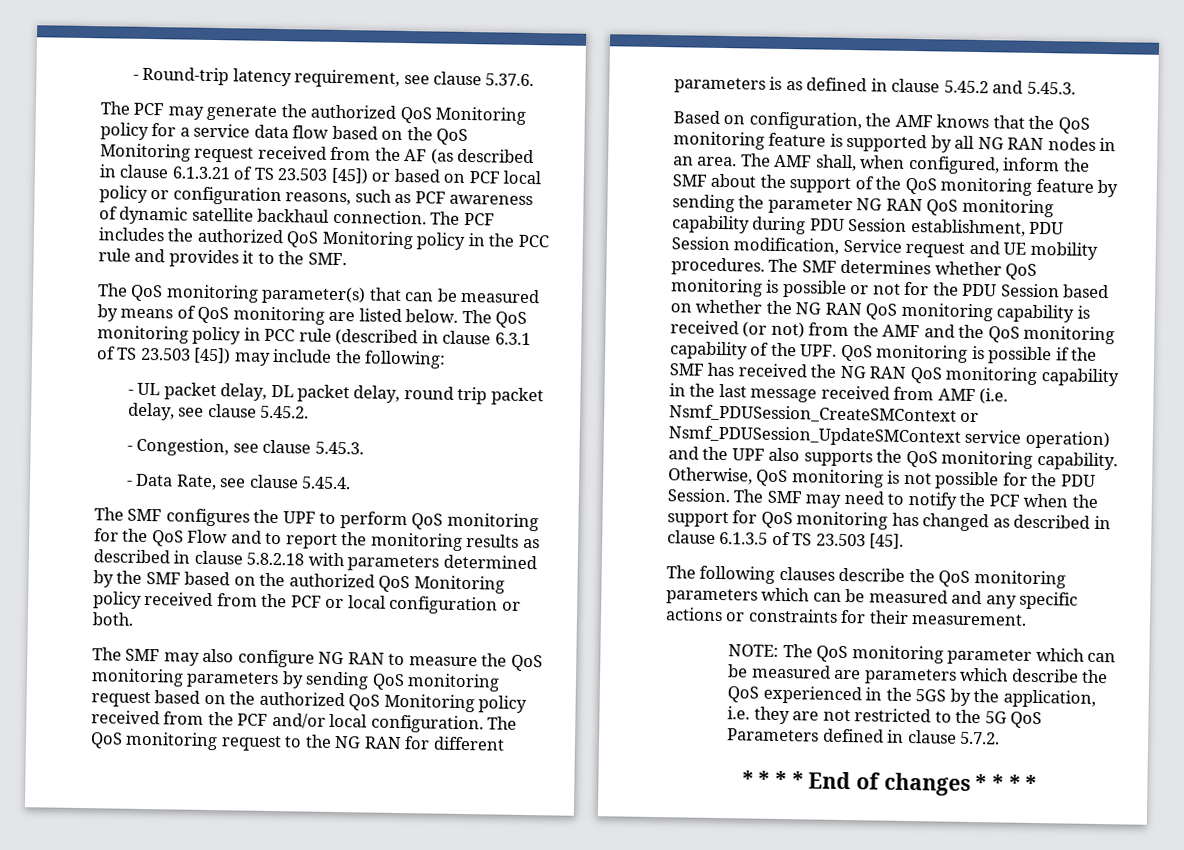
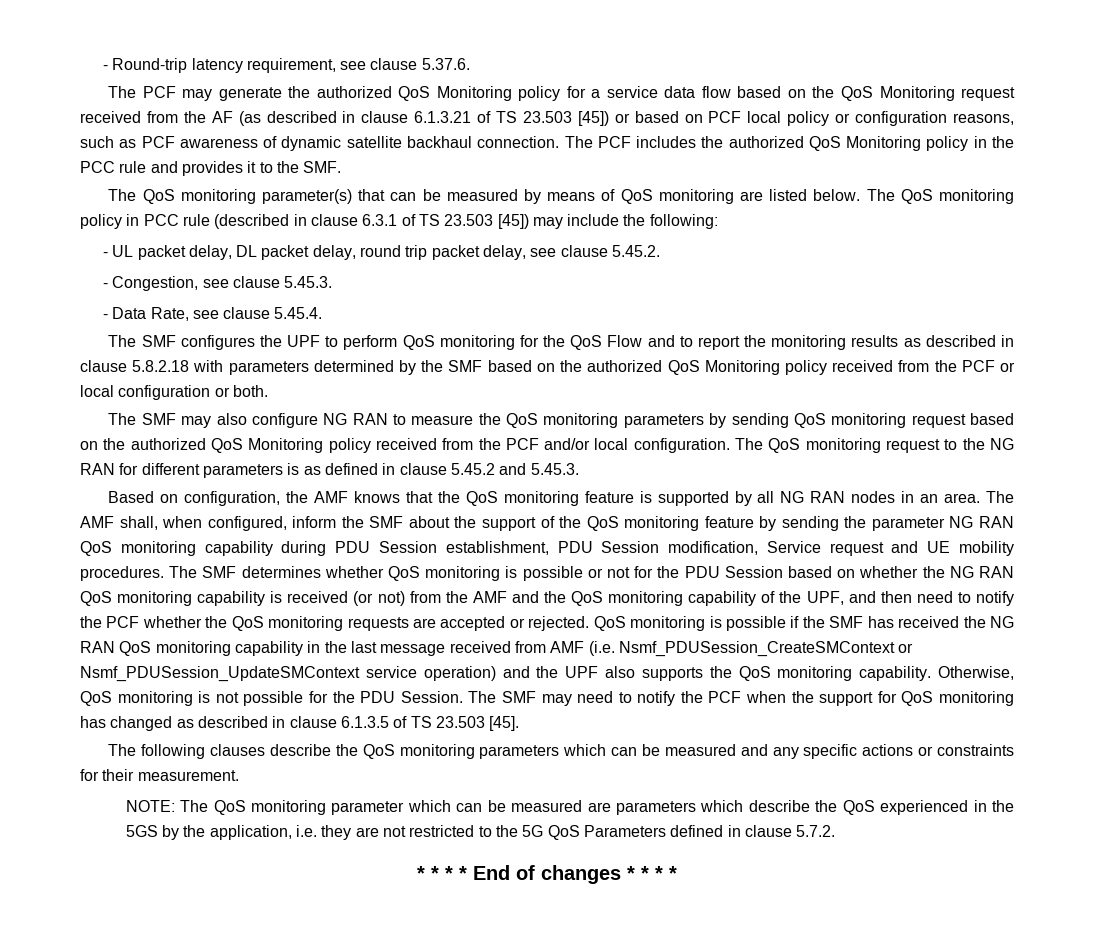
[800,344,838,357] UPF. -> [806,591,1015,606] [80,616,590,631] UPF, and then need to notify the PCF whether the QoS monitoring requests are accepted or rejected.

